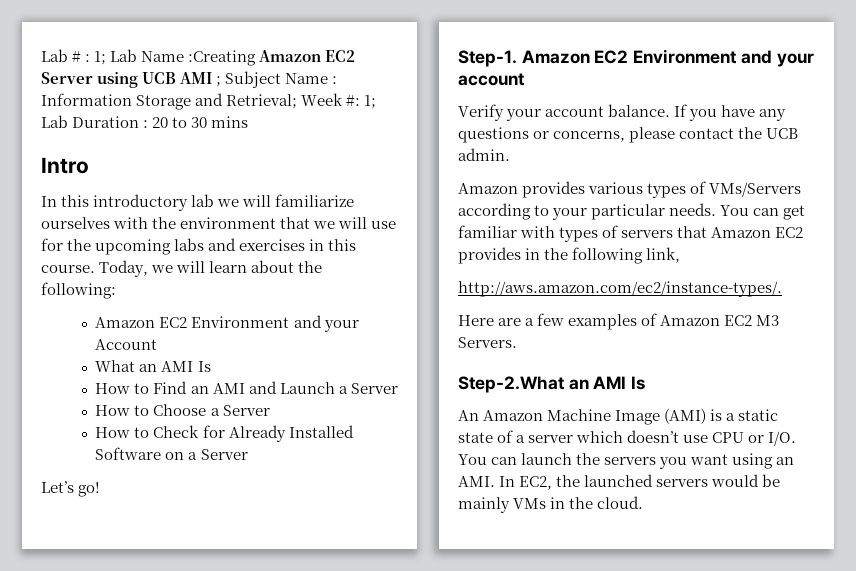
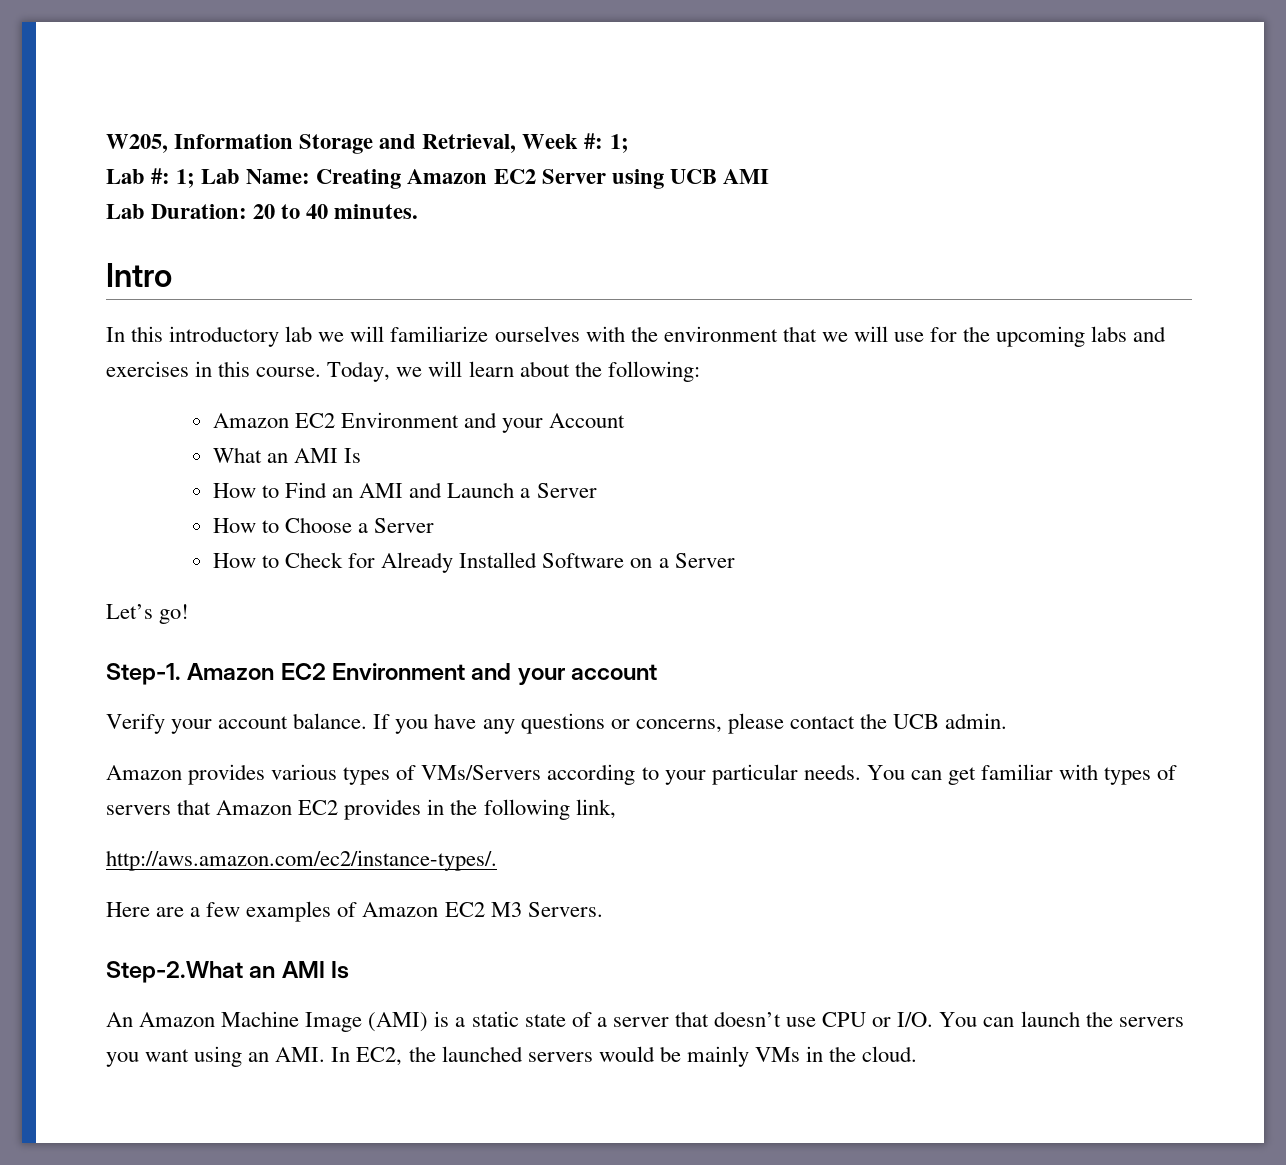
[41,49,257,66] Lab # : 1; Lab Name :Creating -> [106,133,629,154] [106,168,402,189] W205, Information Storage and Retrieval, Week #: 1; // Lab #: 1; Lab Name: Creating
[216,71,338,88] [41,93,377,110] [41,115,249,128] ; Subject Name : Information Storage and Retrieval; Week #: 1; Lab Duration : 20 to 30 mins -> [106,204,419,219] // Lab Duration: 20 to 40 minutes.
[576,431,624,443] which -> [674,1011,709,1027] that

